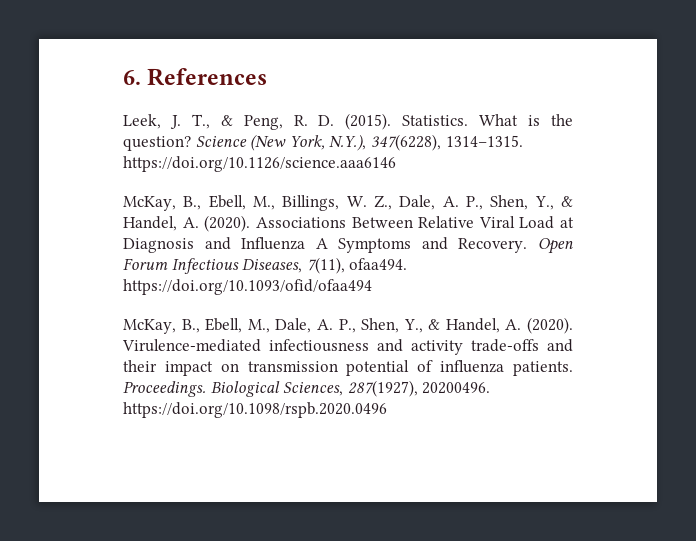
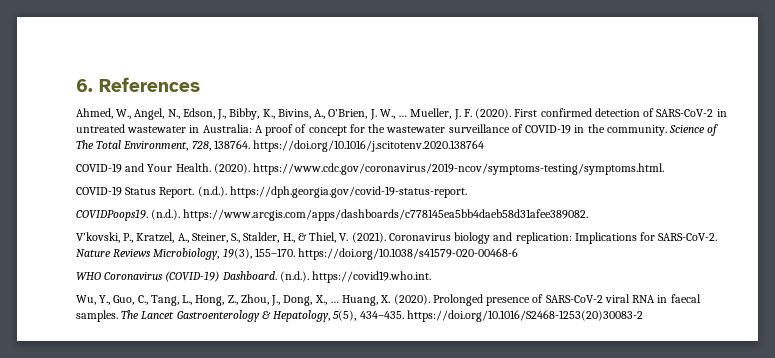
[123,113,574,130] [123,134,523,151] [123,156,396,172] [123,195,573,211] [123,215,574,232] [123,237,573,254] [123,257,408,274] [123,279,372,295] [123,317,573,334] [122,339,573,355] [123,360,573,376] [123,380,491,397] [123,402,387,418] Leek, J. T., & Peng, R. D. (2015). Statistics. What is the question? Science (New York, N.Y.), 347(6228), 1314–1315. https://doi.org/10.1126/science.aaa6146 // McKay, B., Ebell, M., Billings, W. Z., Dale, A. P., Shen, Y., & Handel, A. (2020). Associations Between Relative Viral Load at Diagnosis and Influenza A Symptoms and Recovery. Open Forum Infectious Diseases, 7(11), ofaa494. https://doi.org/10.1093/ofid/ofaa494 // McKay, B., Ebell, M., Dale, A. P., Shen, Y., & Handel, A. (2020). Virulence-mediated infectiousness and activity trade-offs and their impact on transmission potential of influenza patients. Proceedings. Biological Sciences, 287(1927), 20200496. https://doi.org/10.1098/rspb.2020.0496 -> [76,108,727,120] [76,124,719,136] [76,140,485,152] [76,163,665,175] [76,186,467,198] [76,209,589,221] [76,232,718,244] [76,248,519,260] [76,271,432,283] [76,294,701,306] [76,310,643,322] Ahmed, W., Angel, N., Edson, J., Bibby, K., Bivins, A., O’Brien, J. W., … Mueller, J. F. (2020). First confirmed detection of SARS-CoV-2 in untreated wastewater in Australia: A proof of concept for the wastewater surveillance of COVID-19 in the community. Science of The Total Environment, 728, 138764. https://doi.org/10.1016/j.scitotenv.2020.138764 // COVID-19 and Your Health. (2020). https://www.cdc.gov/coronavirus/2019-ncov/symptoms-testing/symptoms.html. // COVID-19 Status Report. (n.d.). https://dph.georgia.gov/covid-19-status-report. // COVIDPoops19. (n.d.). https://www.arcgis.com/apps/dashboards/c778145ea5bb4daeb58d31afee389082. // V’kovski, P., Kratzel, A., Steiner, S., Stalder, H., & Thiel, V. (2021). Coronavirus biology and replication: Implications for SARS-CoV-2. Nature Reviews Microbiology, 19(3), 155–170. https://doi.org/10.1038/s41579-020-00468-6 // WHO Coronavirus (COVID-19) Dashboard. (n.d.). https://covid19.who.int. // Wu, Y., Guo, C., Tang, L., Hong, Z., Zhou, J., Dong, X., … Huang, X. (2020). Prolonged presence of SARS-CoV-2 viral RNA in faecal samples. The Lancet Gastroenterology & Hepatology, 5(5), 434–435. https://doi.org/10.1016/S2468-1253(20)30083-2

